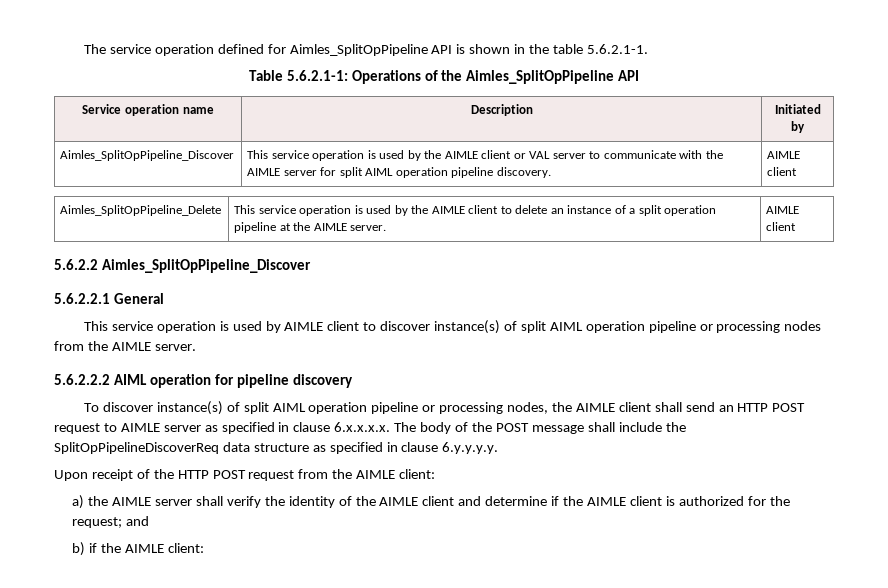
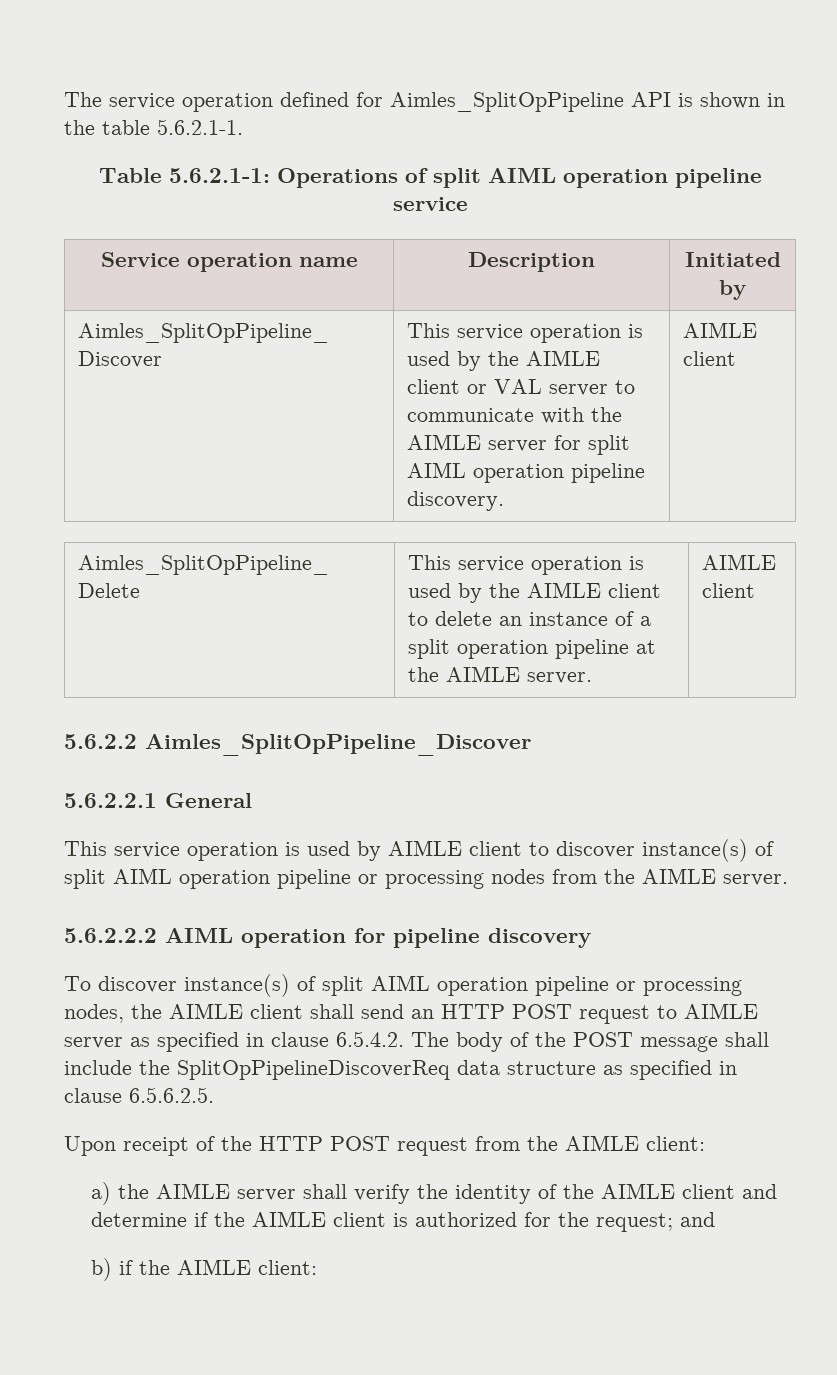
[441,70,640,84] the Aimles_SplitOpPipeline API -> [432,168,762,188] [392,197,468,211] split AIML operation pipeline service
[334,422,391,432] 6.x.x.x.x. -> [336,1031,404,1047] 6.5.4.2.
[442,442,499,454] 6.y.y.y.y. -> [129,1087,214,1103] 6.5.6.2.5.

